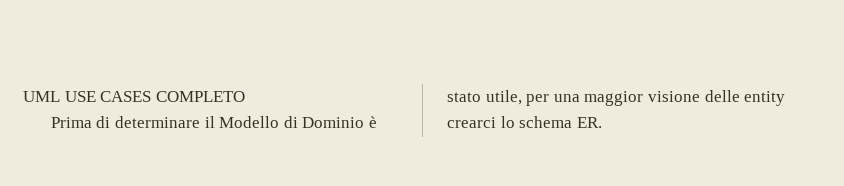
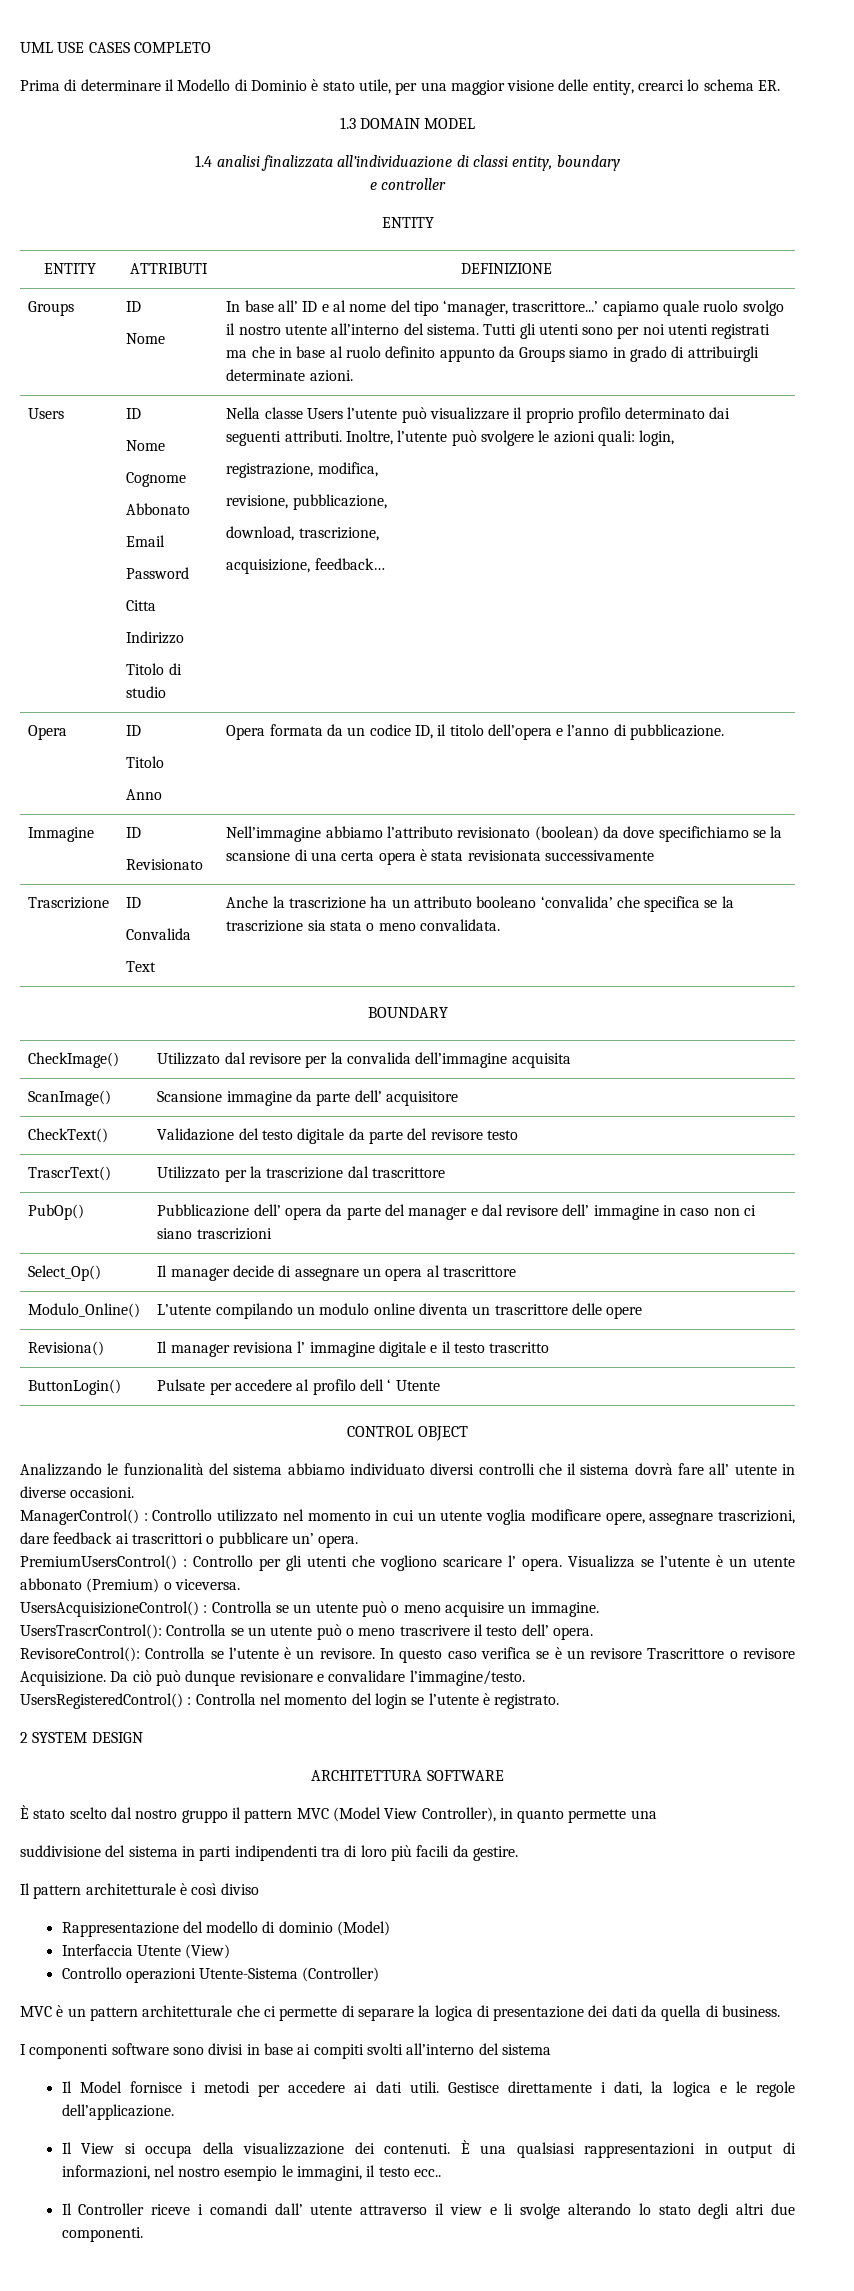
[744,91,786,106] entity -> [592,80,634,95] entity,
(602, 122) none -> [339,117,476,129] [195,155,620,171] [369,178,447,190] [381,217,434,228] [43,263,96,274] [130,263,208,274] [461,263,552,274] [28,301,75,316] [126,301,142,312] [126,333,166,344] [226,300,784,316] [226,323,771,339] [226,346,759,362] [226,369,353,382] [28,408,65,419] [126,408,142,419] [126,440,166,451] [126,472,187,487] [126,503,191,515] [126,535,166,547] [126,567,190,579] [126,600,157,611] [126,631,185,644] [126,663,182,675] [126,686,167,698] [226,407,731,423] [226,430,675,446] [226,462,378,478] [226,494,387,510] [226,526,379,541] [226,558,385,574] [28,725,68,740] [126,725,142,736] [126,756,165,768] [126,789,163,800] [226,724,725,740] [28,827,95,842] [126,827,142,838] [126,859,204,870] [226,826,783,842] [226,849,654,865] [28,897,110,909] [126,897,142,908] [126,928,192,940] [126,961,157,972] [226,896,734,912] [226,919,500,932] [367,1007,448,1018] [28,1052,120,1068] [157,1052,571,1068] [28,1090,112,1106] [157,1090,458,1106] [28,1128,109,1143] [157,1128,518,1144] [28,1166,112,1181] [157,1166,445,1182] [28,1204,85,1220] [157,1204,757,1220] [157,1228,272,1240] [28,1265,102,1281] [157,1265,516,1281] [28,1303,141,1318] [157,1303,643,1319] [28,1341,105,1356] [157,1341,550,1357] [28,1379,122,1395] [157,1379,440,1395] [347,1426,468,1441] [20,1463,795,1476] [20,1486,135,1498] [20,1509,795,1525] [20,1532,359,1548] [20,1555,795,1571] [20,1578,240,1593] [20,1601,599,1617] [20,1624,593,1640] [20,1647,795,1663] [20,1670,525,1686] [20,1693,560,1709] [20,1732,143,1743] [311,1770,504,1781] [20,1805,657,1823] [20,1845,518,1861] [20,1883,259,1899] [61,1921,391,1937] [61,1944,231,1959] [61,1967,380,1983] [20,2005,781,2021] [20,2043,551,2059] [61,2081,796,2097] [61,2104,174,2120] [61,2140,797,2158] [61,2165,442,2181] [61,2203,795,2219] [61,2227,143,2242] // 1.3 DOMAIN MODEL // 1.4 analisi finalizzata all’individuazione di classi entity, boundary // e controller // ENTITY // ENTITY | ATTRIBUTI | DEFINIZIONE // Groups | ID // Nome | In base all’ ID e al nome del tipo ‘manager, trascrittore...’ capiamo quale ruolo svolgo il nostro utente all’interno del sistema. Tutti gli utenti sono per noi utenti registrati ma che in base al ruolo definito appunto da Groups siamo in grado di attribuirgli determinate azioni. // Users | ID // Nome // Cognome // Abbonato // Email // Password // Citta // Indirizzo // Titolo di studio | Nella classe Users l’utente può visualizzare il proprio profilo determinato dai seguenti attributi. Inoltre, l’utente può svolgere le azioni quali: login, // registrazione, modifica, // revisione, pubblicazione, // download, trascrizione, // acquisizione, feedback… // Opera | ID // Titolo // Anno | Opera formata da un codice ID, il titolo dell’opera e l’anno di pubblicazione. // Immagine | ID // Revisionato | Nell’immagine abbiamo l’attributo revisionato (boolean) da dove specifichiamo se la scansione di una certa opera è stata revisionata successivamente // Trascrizione | ID // Convalida // Text | Anche la trascrizione ha un attributo booleano ‘convalida’ che specifica se la trascrizione sia stata o meno convalidata. // BOUNDARY // CheckImage() | Utilizzato dal revisore per la convalida dell’immagine acquisita // ScanImage() | Scansione immagine da parte dell’ acquisitore // CheckText() | Validazione del testo digitale da parte del revisore testo // TrascrText() | Utilizzato per la trascrizione dal trascrittore // PubOp() | Pubblicazione dell’ opera da parte del manager e dal revisore dell’ immagine in caso non ci siano trascrizioni // Select_Op() | Il manager decide di assegnare un opera al trascrittore // Modulo_Online() | L’utente compilando un modulo online diventa un trascrittore delle opere // Revisiona() | Il manager revisiona l’ immagine digitale e il testo trascritto // ButtonLogin() | Pulsate per accedere al profilo dell ‘ Utente // CONTROL OBJECT // Analizzando le funzionalità del sistema abbiamo individuato diversi controlli che il sistema dovrà fare all’ utente in diverse occasioni. // ManagerControl() : Controllo utilizzato nel momento in cui un utente voglia modificare opere, assegnare trascrizioni, dare feedback ai trascrittori o pubblicare un’ opera. // PremiumUsersControl() : Controllo per gli utenti che vogliono scaricare l’ opera. Visualizza se l’utente è un utente abbonato (Premium) o viceversa. // UsersAcquisizioneControl() : Controlla se un utente può o meno acquisire un immagine. // UsersTrascrControl(): Controlla se un utente può o meno trascrivere il testo dell’ opera. // RevisoreControl(): Controlla se l’utente è un revisore. In questo caso verifica se è un revisore Trascrittore o revisore Acquisizione. Da ciò può dunque revisionare e convalidare l’immagine/testo. // UsersRegisteredControl() : Controlla nel momento del login se l’utente è registrato. // 2 SYSTEM DESIGN // ARCHITETTURA SOFTWARE // È stato scelto dal nostro gruppo il pattern MVC (Model View Controller), in quanto permette una // suddivisione del sistema in parti indipendenti tra di loro più facili da gestire. // Il pattern architetturale è così diviso // Rappresentazione del modello di dominio (Model) // Interfaccia Utente (View) // Controllo operazioni Utente-Sistema (Controller) // MVC è un pattern architetturale che ci permette di separare la logica di presentazione dei dati da quella di business. // I componenti software sono divisi in base ai compiti svolti all’interno del sistema // Il Model fornisce i metodi per accedere ai dati utili. Gestisce direttamente i dati, la logica e le regole dell’applicazione. // Il View si occupa della visualizzazione dei contenuti. È una qualsiasi rappresentazioni in output di informazioni, nel nostro esempio le immagini, il testo ecc.. // Il Controller riceve i comandi dall’ utente attraverso il view e li svolge alterando lo stato degli altri due componenti.

